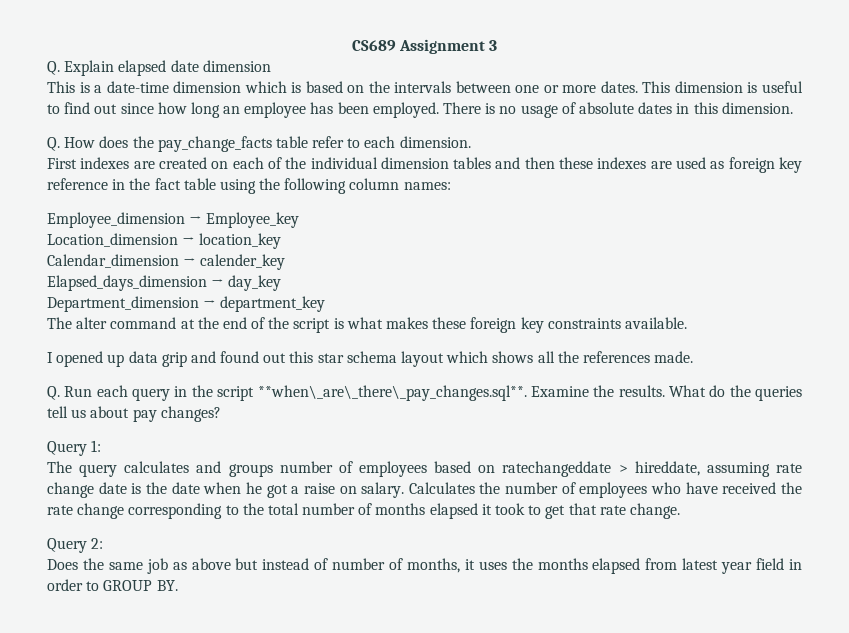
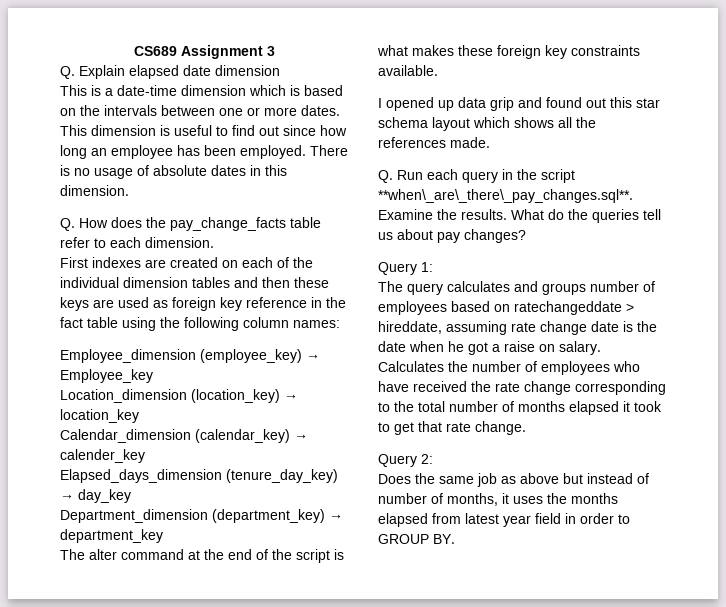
[597,157,647,169] indexes -> [60,297,89,311] keys
(185, 220) none -> [200,349,302,363] (employee_key)
(178, 240) none -> [191,389,280,403] (location_key)
(179, 261) none -> [195,429,290,443] (calendar_key)
(207, 283) none -> [226,469,338,483] (tenure_day_key)
(199, 304) none -> [212,509,325,523] (department_key)

